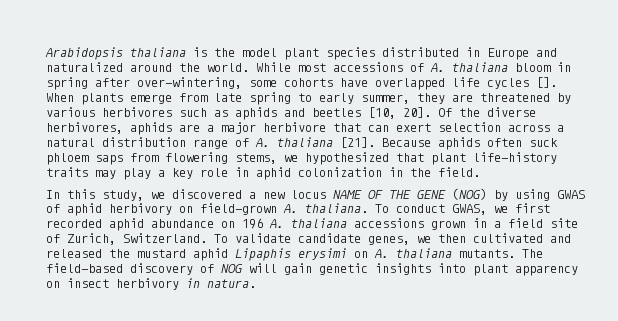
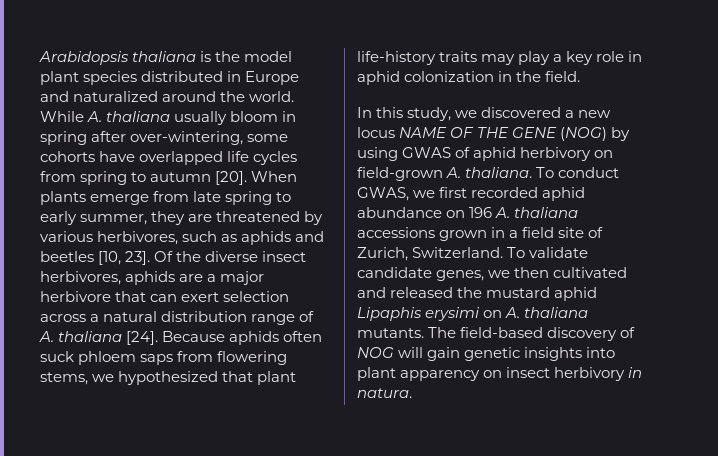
[298,62,508,72] most accessions of A. thaliana -> [87,111,228,125] A. thaliana usually
[536,77,557,88] []. -> [40,171,248,185] from spring to autumn [20].
[102,107,172,117] herbivores -> [97,231,179,245] herbivores,
[403,107,431,118] 20]. -> [125,251,151,265] 23].
(536, 112) none -> [262,251,307,262] insect
[340,137,375,148] [21]. -> [126,331,159,345] [24].

